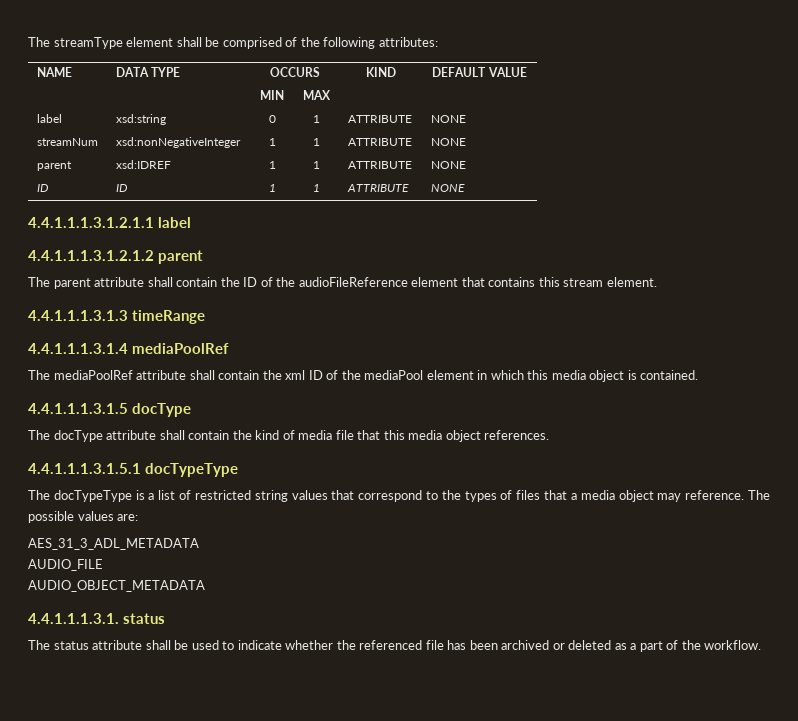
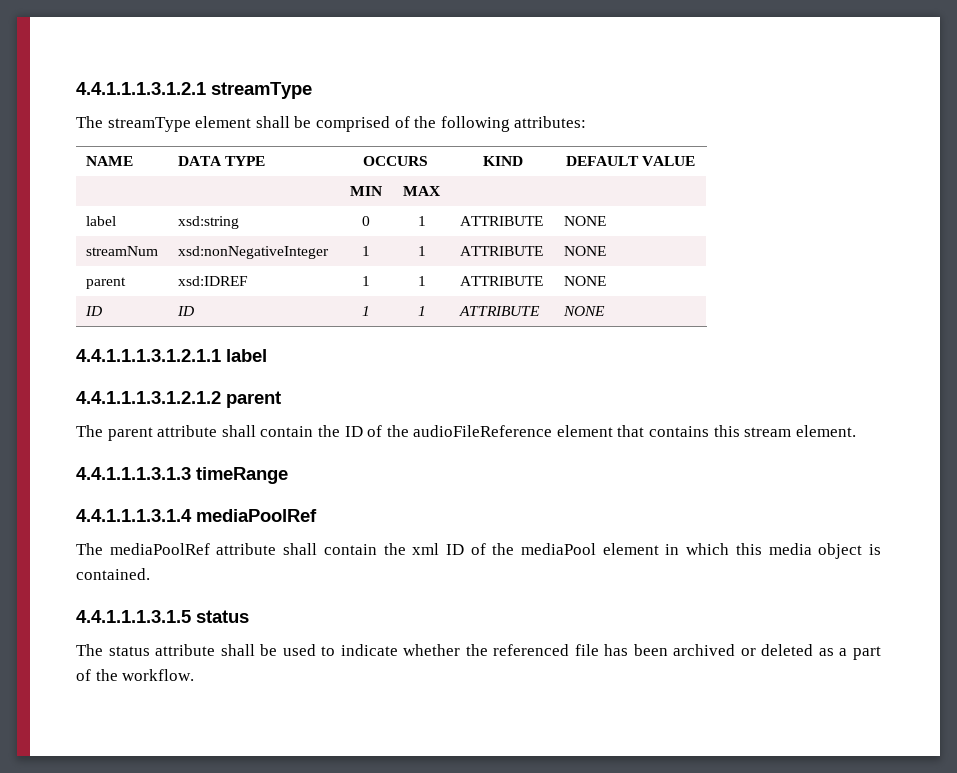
(28, 42) none -> [76,82,312,99] 4.4.1.1.1.3.1.2.1 streamType //
[132,403,192,417] [28,430,550,442] [28,463,239,477] [28,490,771,502] [28,511,139,523] [28,538,199,550] [28,559,103,571] [28,580,205,592] [28,613,119,624] docType // The docType attribute shall contain the kind of media file that this media object references. // 4.4.1.1.1.3.1.5.1 docTypeType // The docTypeType is a list of restricted string values that correspond to the types of files that a media object may reference. The possible values are: // AES_31_3_ADL_METADATA // AUDIO_FILE // AUDIO_OBJECT_METADATA // 4.4.1.1.1.3.1. -> (191, 616) none

